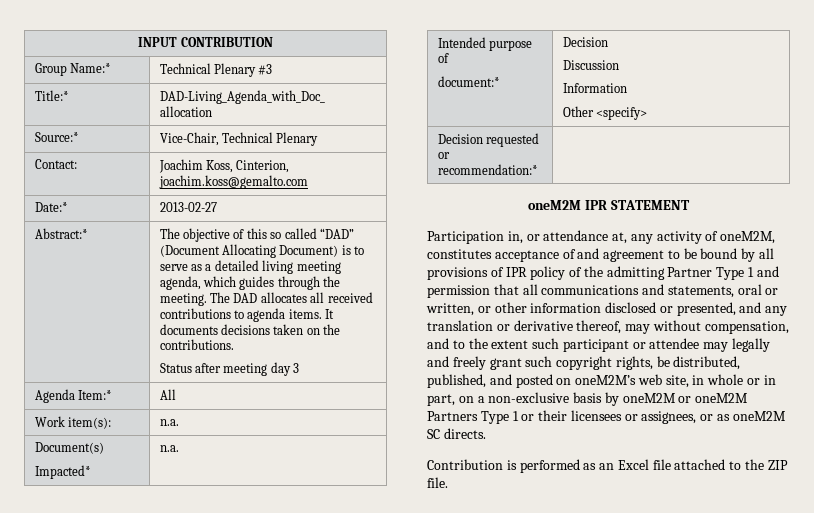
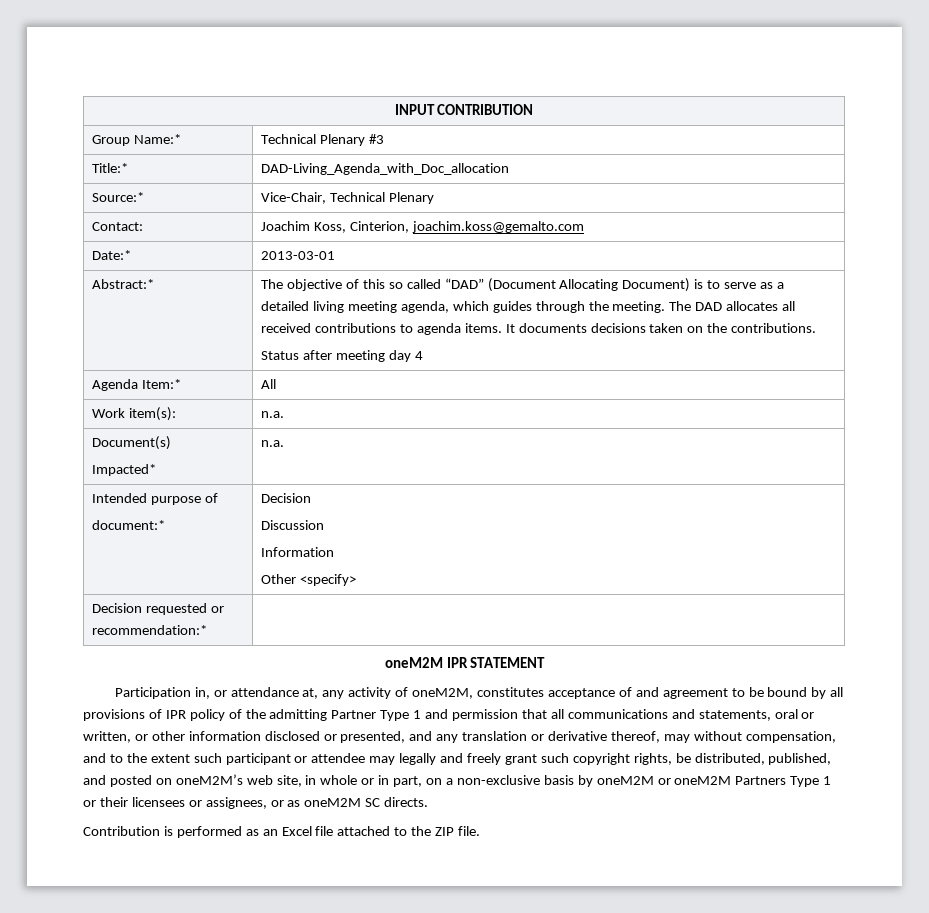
[159,202,217,212] 2013-02-27 -> [261,251,336,260] 2013-03-01
[293,363,300,373] 3 -> [414,351,423,360] 4

